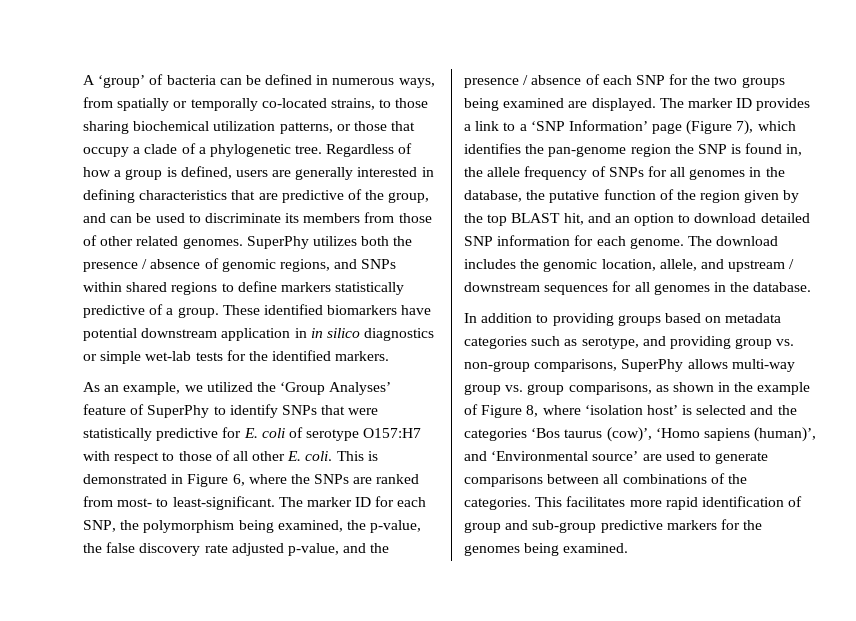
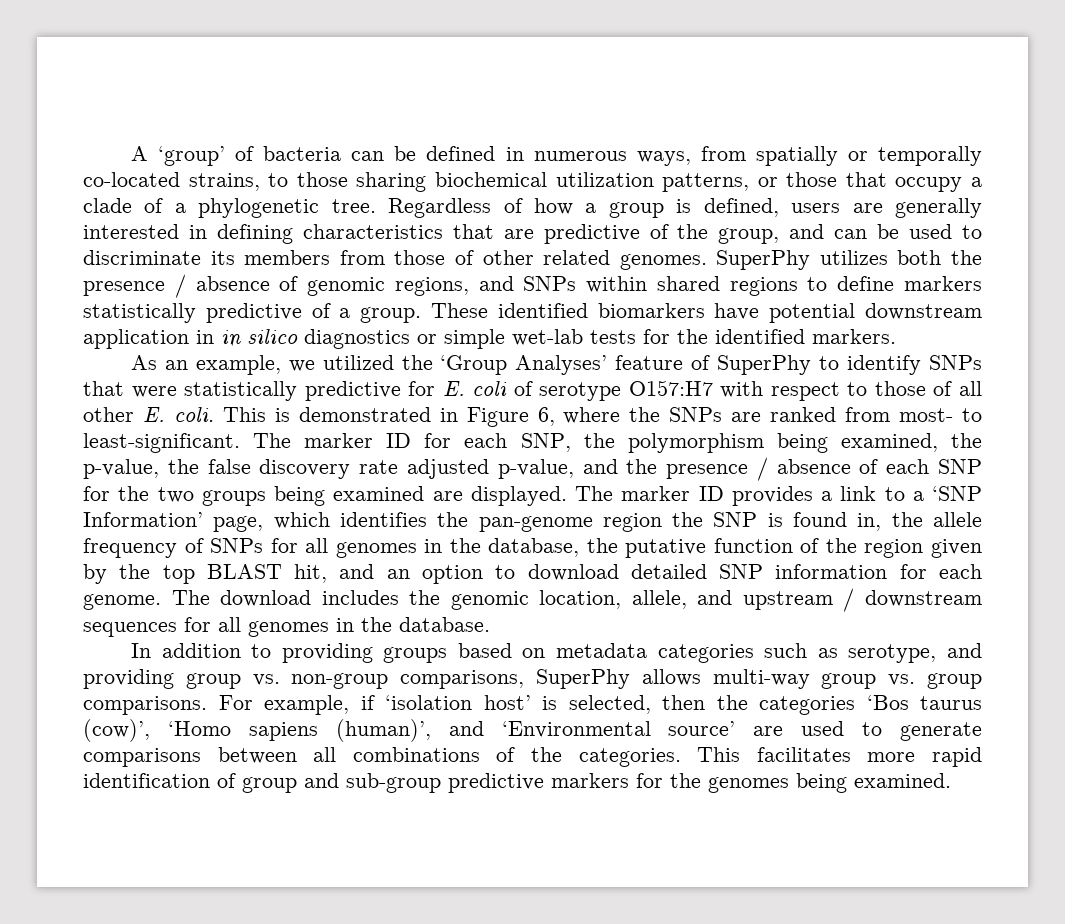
[652,120,754,135] page (Figure 7), -> [213,516,264,532] page,
[568,382,811,395] [464,404,581,418] comparisons, as shown in the example of Figure 8, where -> [83,695,375,715] comparisons. For example, if
[696,405,774,415] selected and -> [568,695,705,714] selected, then

